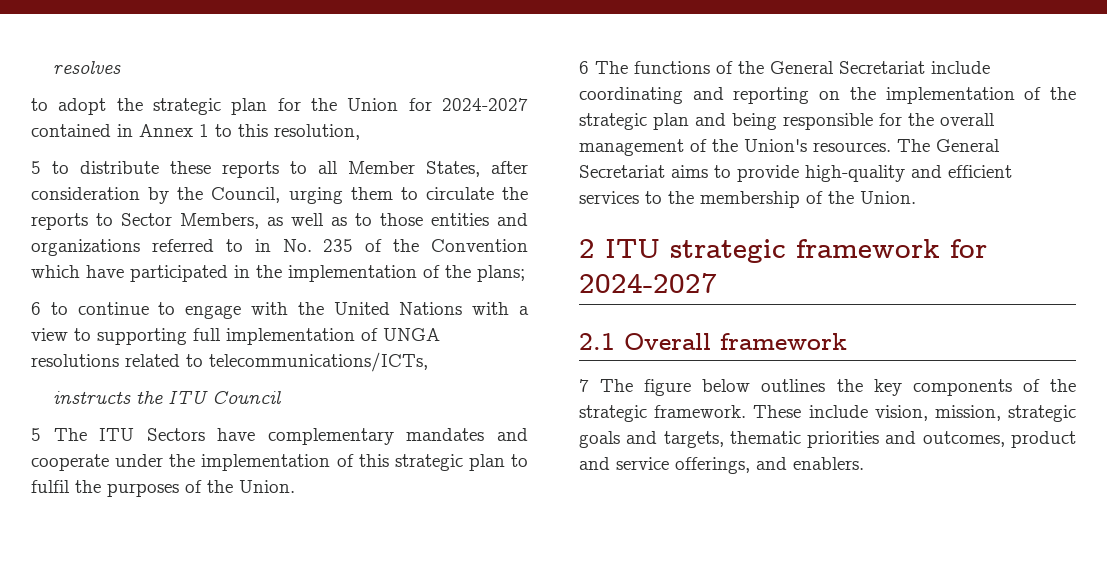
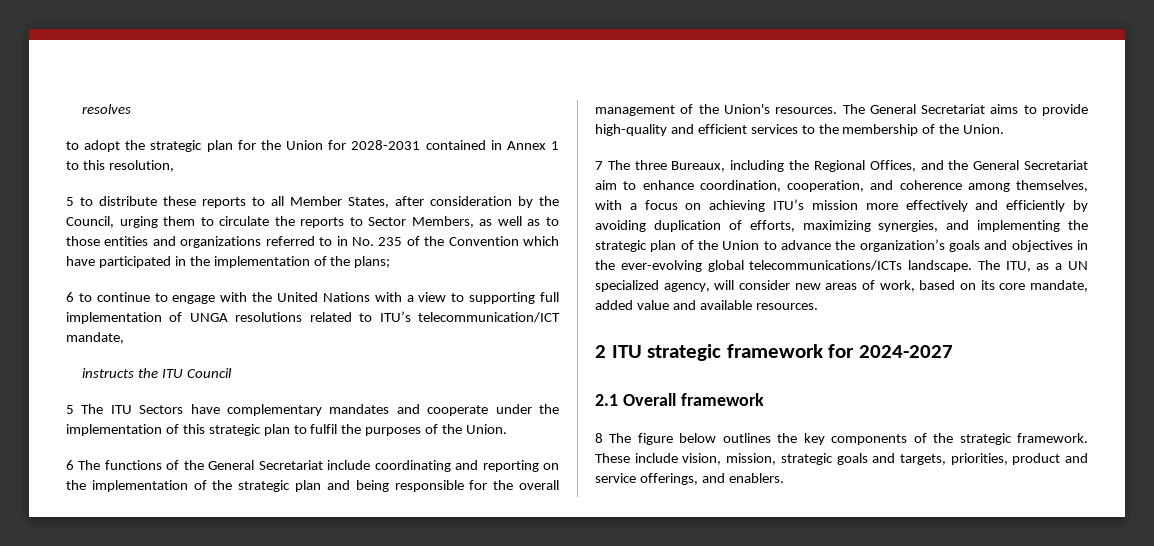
[441,98,528,111] 2024-2027 -> [351,140,421,150] 2028-2031
[209,352,428,372] telecommunications/ICTs, -> [379,311,561,323] [66,332,124,344] ITU’s telecommunication/ICT mandate,
(916, 197) none -> [595,160,1088,172] [595,180,1088,192] [595,199,1088,212] [595,220,1088,232] [595,239,1088,252] [595,260,1088,272] [595,280,1088,292] [595,300,818,310] // 7 The three Bureaux, including the Regional Offices, and the General Secretariat aim to enhance coordination, cooperation, and coherence among themselves, with a focus on achieving ITU’s mission more effectively and efficiently by avoiding duplication of efforts, maximizing synergies, and implementing the strategic plan of the Union to advance the organization’s goals and objectives in the ever-evolving global telecommunications/ICTs landscape. The ITU, as a UN specialized agency, will consider new areas of work, based on its core mandate, added value and available resources.
[579,379,589,392] 7 -> [595,433,603,443] 8
[729,431,1005,448] thematic priorities and outcomes, -> [950,453,1008,465] priorities,

